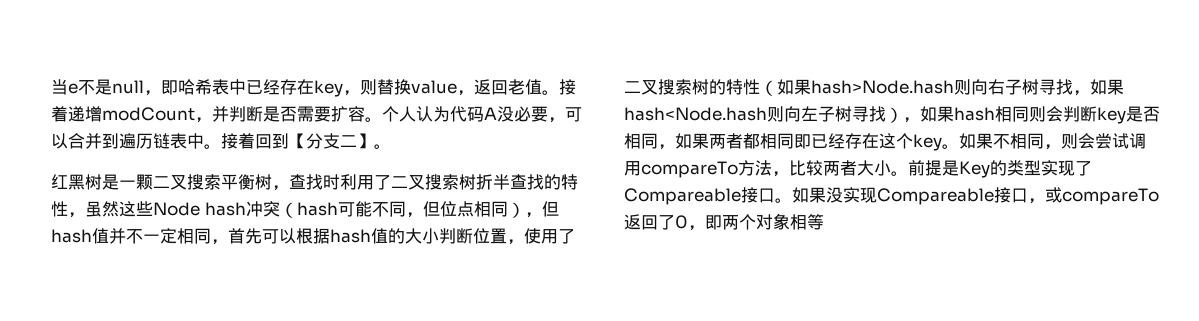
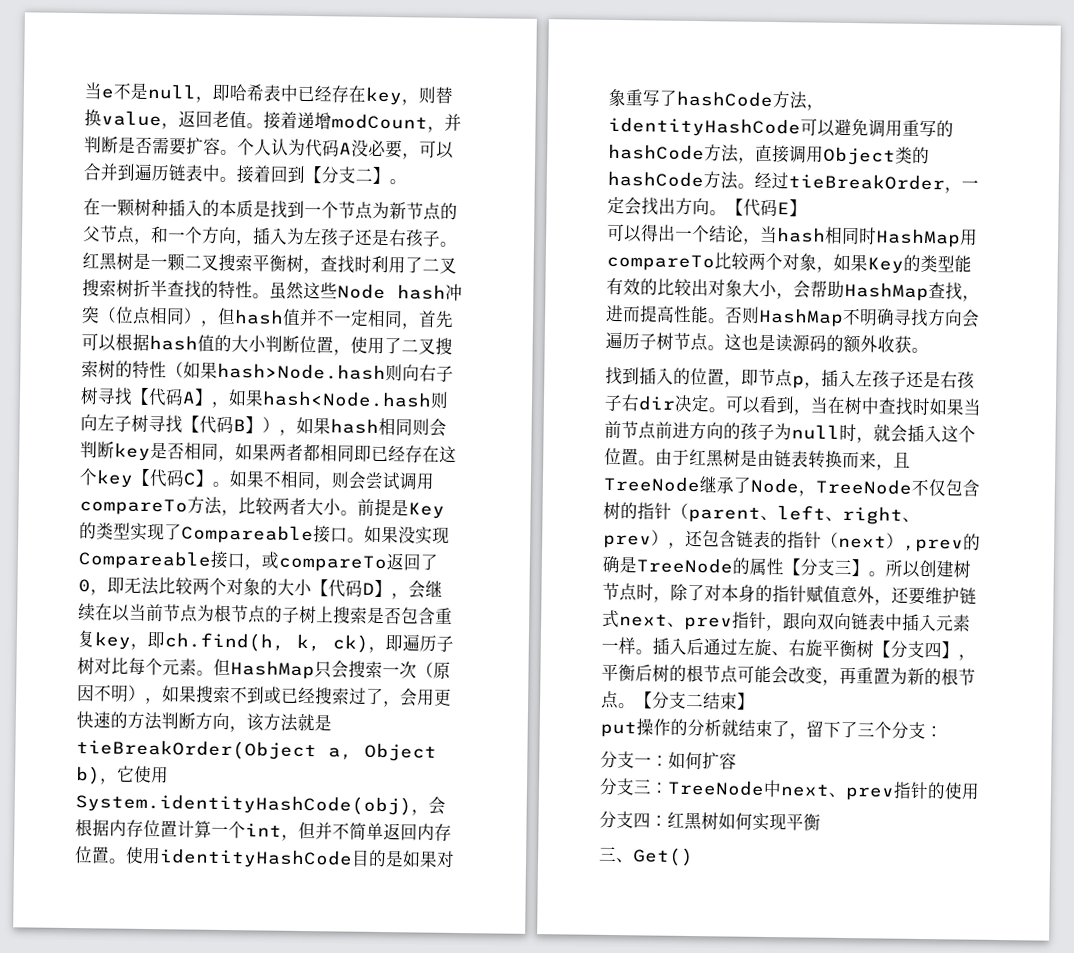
(391, 146) none -> [83,198,458,221] [83,225,458,248] 在一颗树种插入的本质是找到一个节点为新节点的父节点，和一个方向，插入为左孩子还是右孩子。
[68,212,85,218] ， -> [252,293,270,299] 。
[296,201,440,218] hash可能不同，但 -> (117, 314) none
(1073, 87) none -> [131,387,213,407] 【代码A】
(886, 114) none -> [182,415,263,434] 【代码B】
(942, 142) none -> [132,468,214,488] 【代码C】
[722,213,824,230] 两个对象相等 -> [124,576,443,600] [78,603,453,625] [77,630,454,654] [77,657,451,680] [77,684,452,708] [76,711,332,733] [76,739,437,762] [75,765,169,785] [75,793,446,816] [75,819,452,841] [74,846,455,869] [608,88,824,111] [608,116,954,138] [608,143,930,166] [607,170,979,194] [607,196,807,217] [607,223,978,248] [606,252,972,274] [606,277,980,302] [606,304,980,328] [605,331,929,354] [605,366,975,390] [604,394,982,416] [604,420,976,444] [604,447,911,471] [603,475,980,497] [603,501,920,525] [603,529,981,553] [602,555,971,578] [602,582,977,606] [602,609,971,632] [601,637,976,661] [601,663,976,686] [601,690,755,710] [600,718,943,740] [600,750,737,770] [599,777,980,801] [599,810,821,832] [599,846,694,867] 无法比较两个对象的大小【代码D】，会继续在以当前节点为根节点的子树上搜索是否包含重复key，即ch.find(h, k, ck)，即遍历子树对比每个元素。但HashMap只会搜索一次（原因不明），如果搜索不到或已经搜索过了，会用更快速的方法判断方向，该方法就是tieBreakOrder(Object a, Object b)，它使用System.identityHashCode(obj)，会根据内存位置计算一个int，但并不简单返回内存位置。使用identityHashCode目的是如果对象重写了hashCode方法，identityHashCode可以避免调用重写的hashCode方法，直接调用Object类的hashCode方法。经过tieBreakOrder，一定会找出方向。【代码E】 // 可以得出一个结论，当hash相同时HashMap用compareTo比较两个对象，如果Key的类型能有效的比较出对象大小，会帮助HashMap查找，进而提高性能。否则HashMap不明确寻找方向会遍历子树节点。这也是读源码的额外收获。 // 找到插入的位置，即节点p，插入左孩子还是右孩子右dir决定。可以看到，当在树中查找时如果当前节点前进方向的孩子为null时，就会插入这个位置。由于红黑树是由链表转换而来，且TreeNode继承了Node，TreeNode不仅包含树的指针（parent、left、right、prev），还包含链表的指针（next）,prev的确是TreeNode的属性【分支三】。所以创建树节点时，除了对本身的指针赋值意外，还要维护链式next、prev指针，跟向双向链表中插入元素一样。插入后通过左旋、右旋平衡树【分支四】，平衡后树的根节点可能会改变，再重置为新的根节点。【分支二结束】 // put操作的分析就结束了，留下了三个分支： // 分支一：如何扩容 // 分支三：TreeNode中next、prev指针的使用 // 分支四：红黑树如何实现平衡 // 三、Get()

